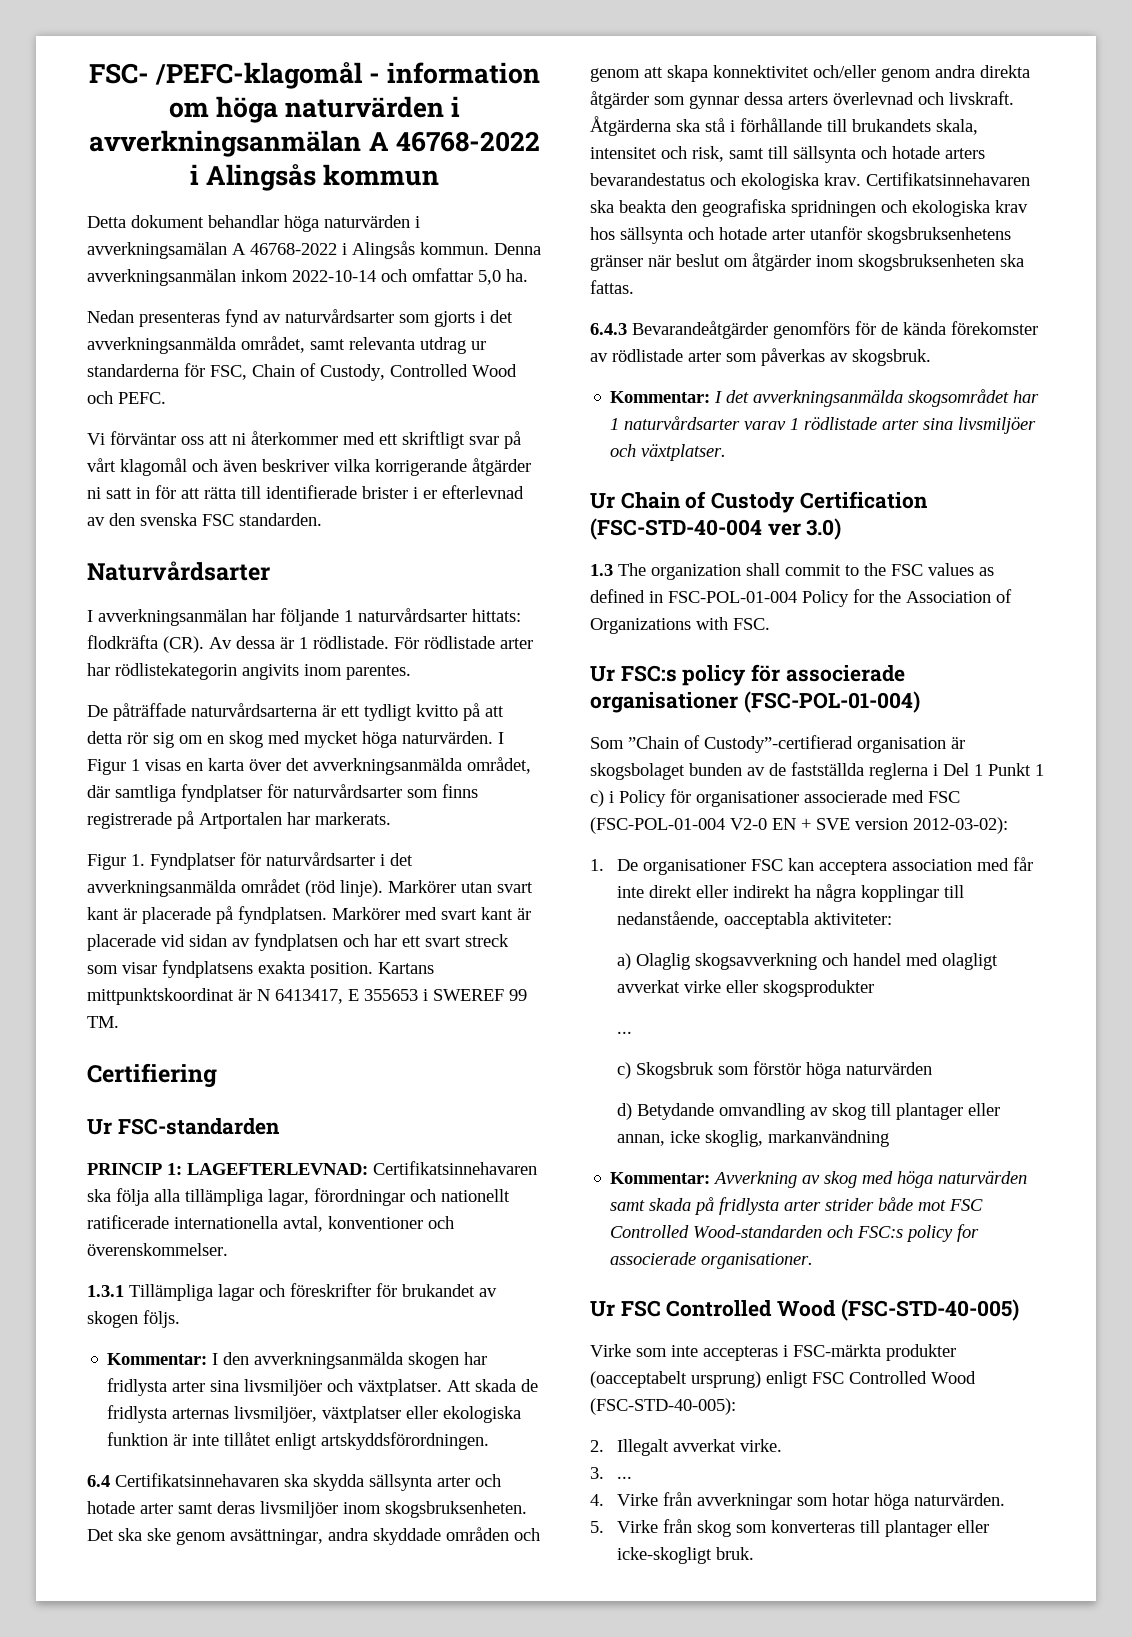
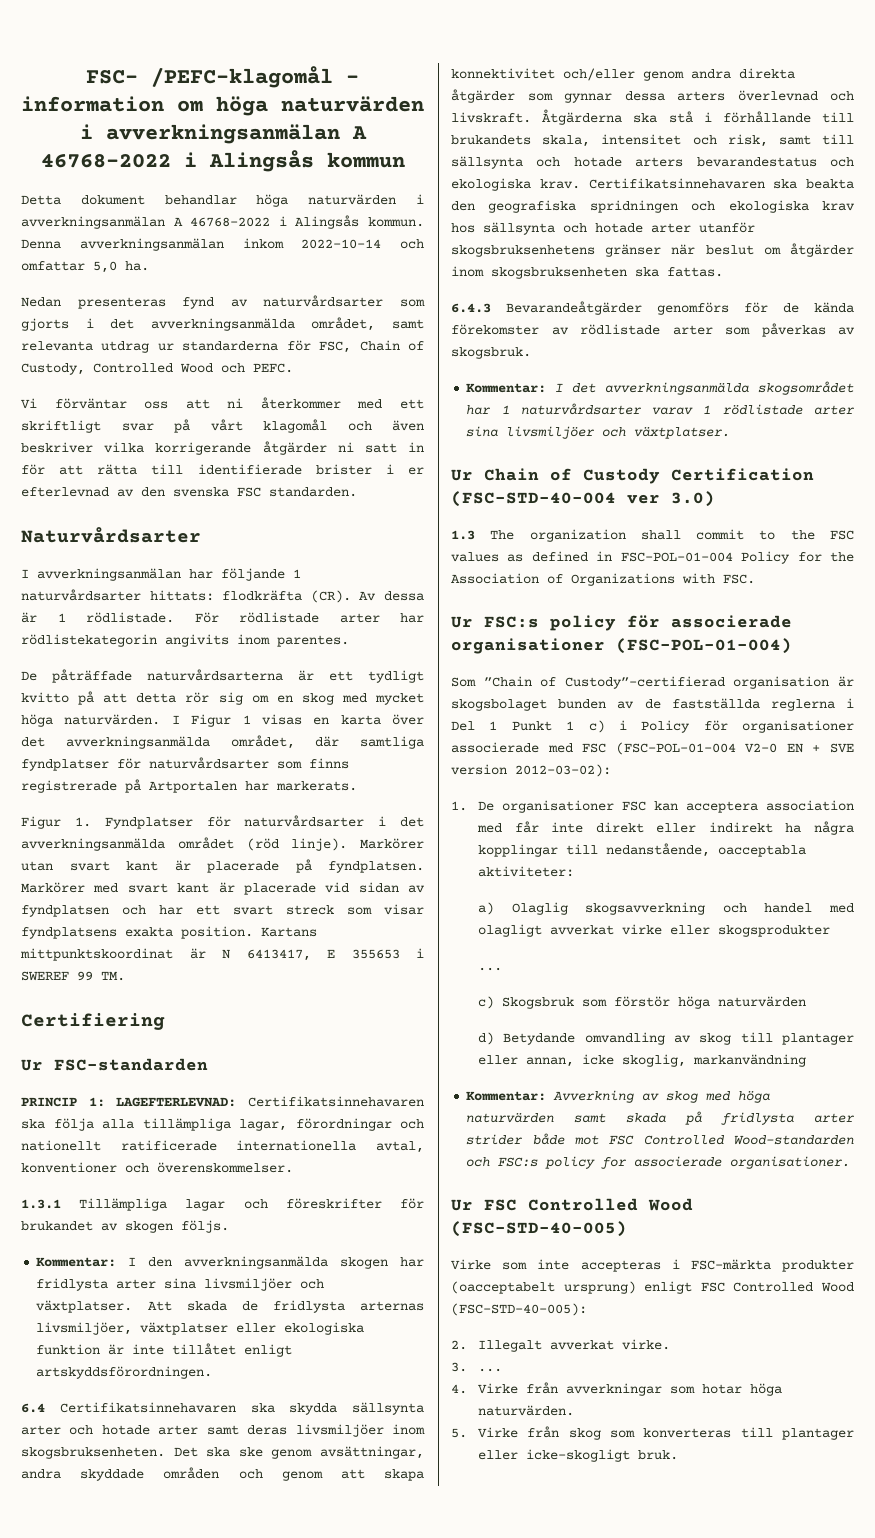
[87,242,227,259] avverkningsamälan -> [21,216,165,229] avverkningsanmälan

